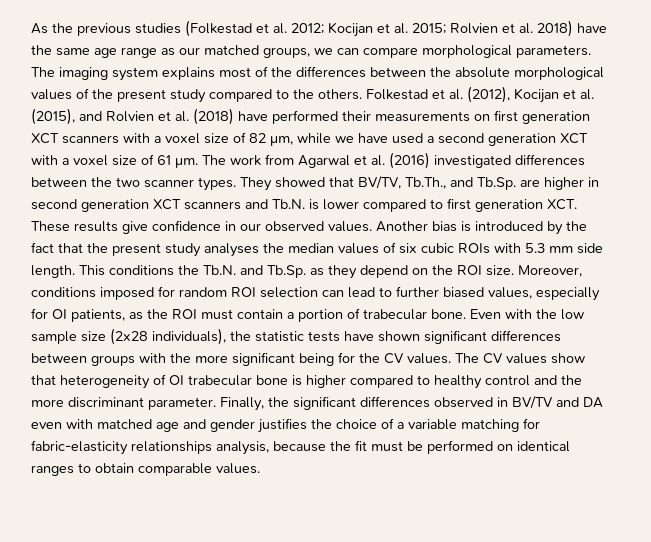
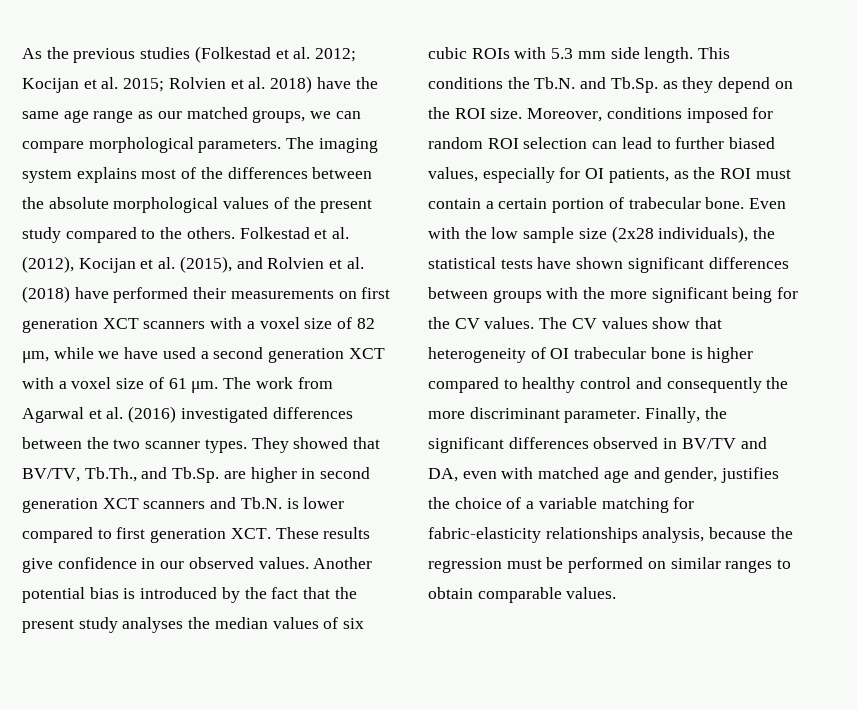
(428, 226) none -> [22,587,85,603] potential
(294, 315) none -> [498,198,548,209] certain
[255,331,304,342] statistic -> [428,257,496,269] statistical
(557, 380) none -> [666,377,762,393] consequently
[583,397,603,408] DA -> [428,468,458,482] DA,
[210,419,255,432] gender -> [664,467,718,483] gender,
[355,440,367,451] fit -> [428,558,502,573] regression
[517,441,570,452] identical -> [670,557,721,569] similar

